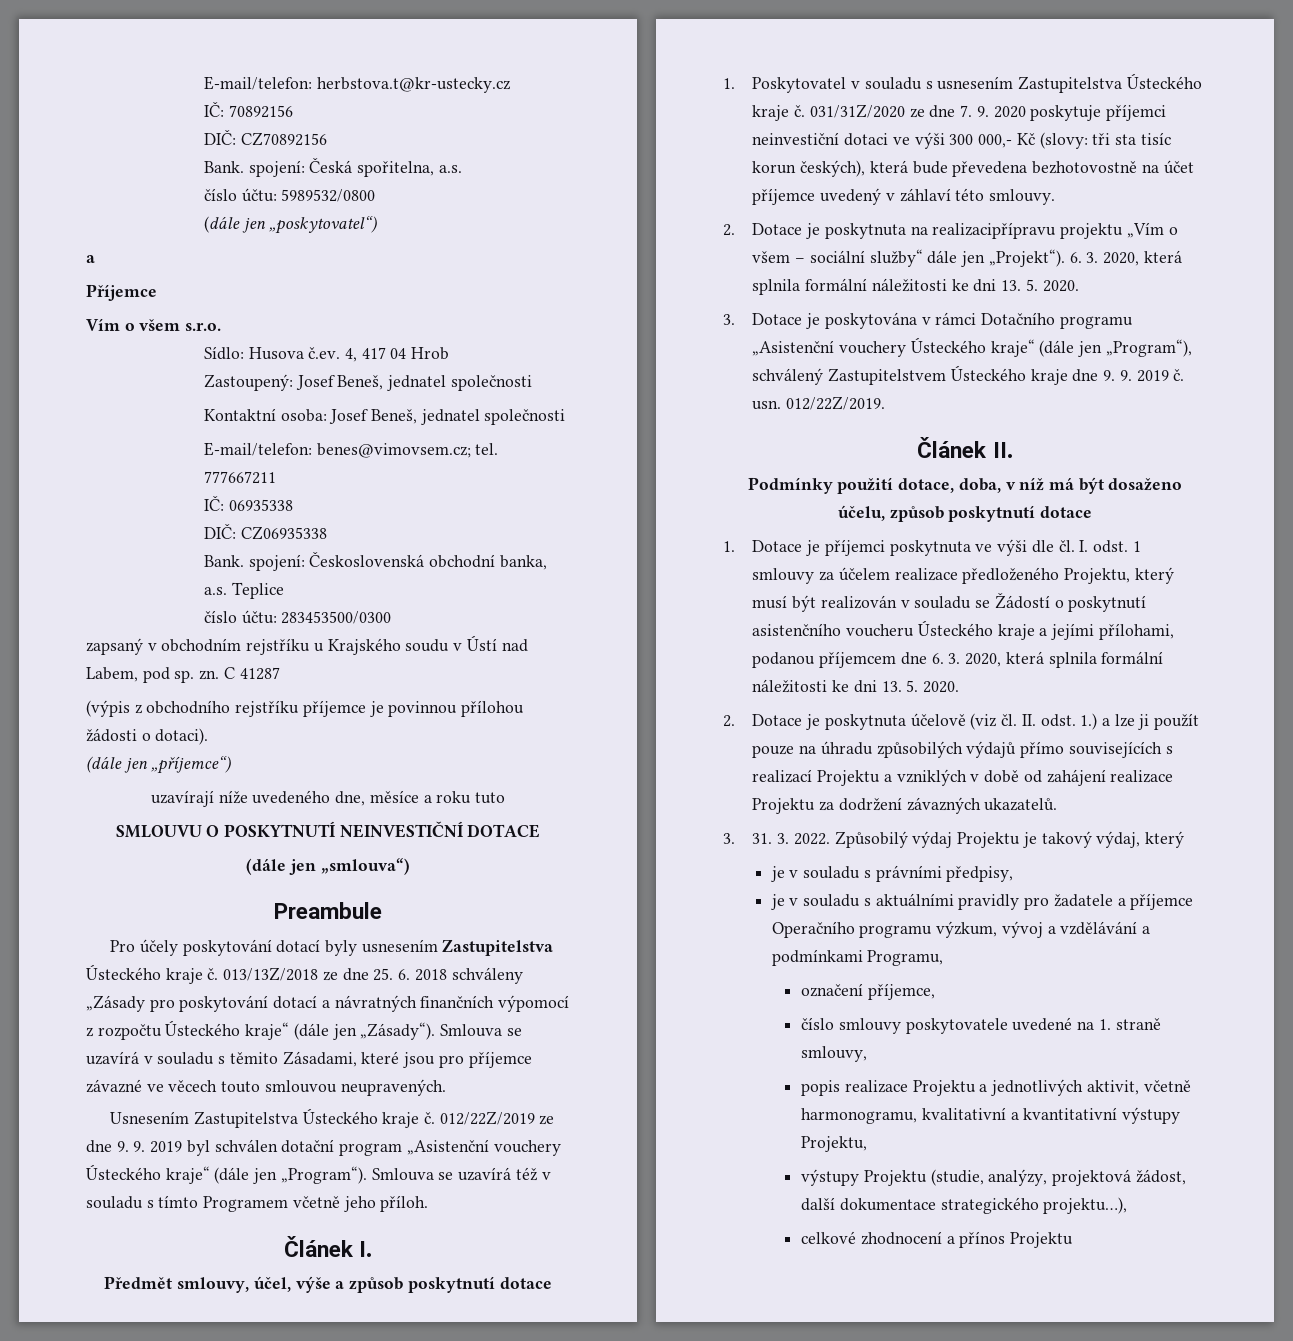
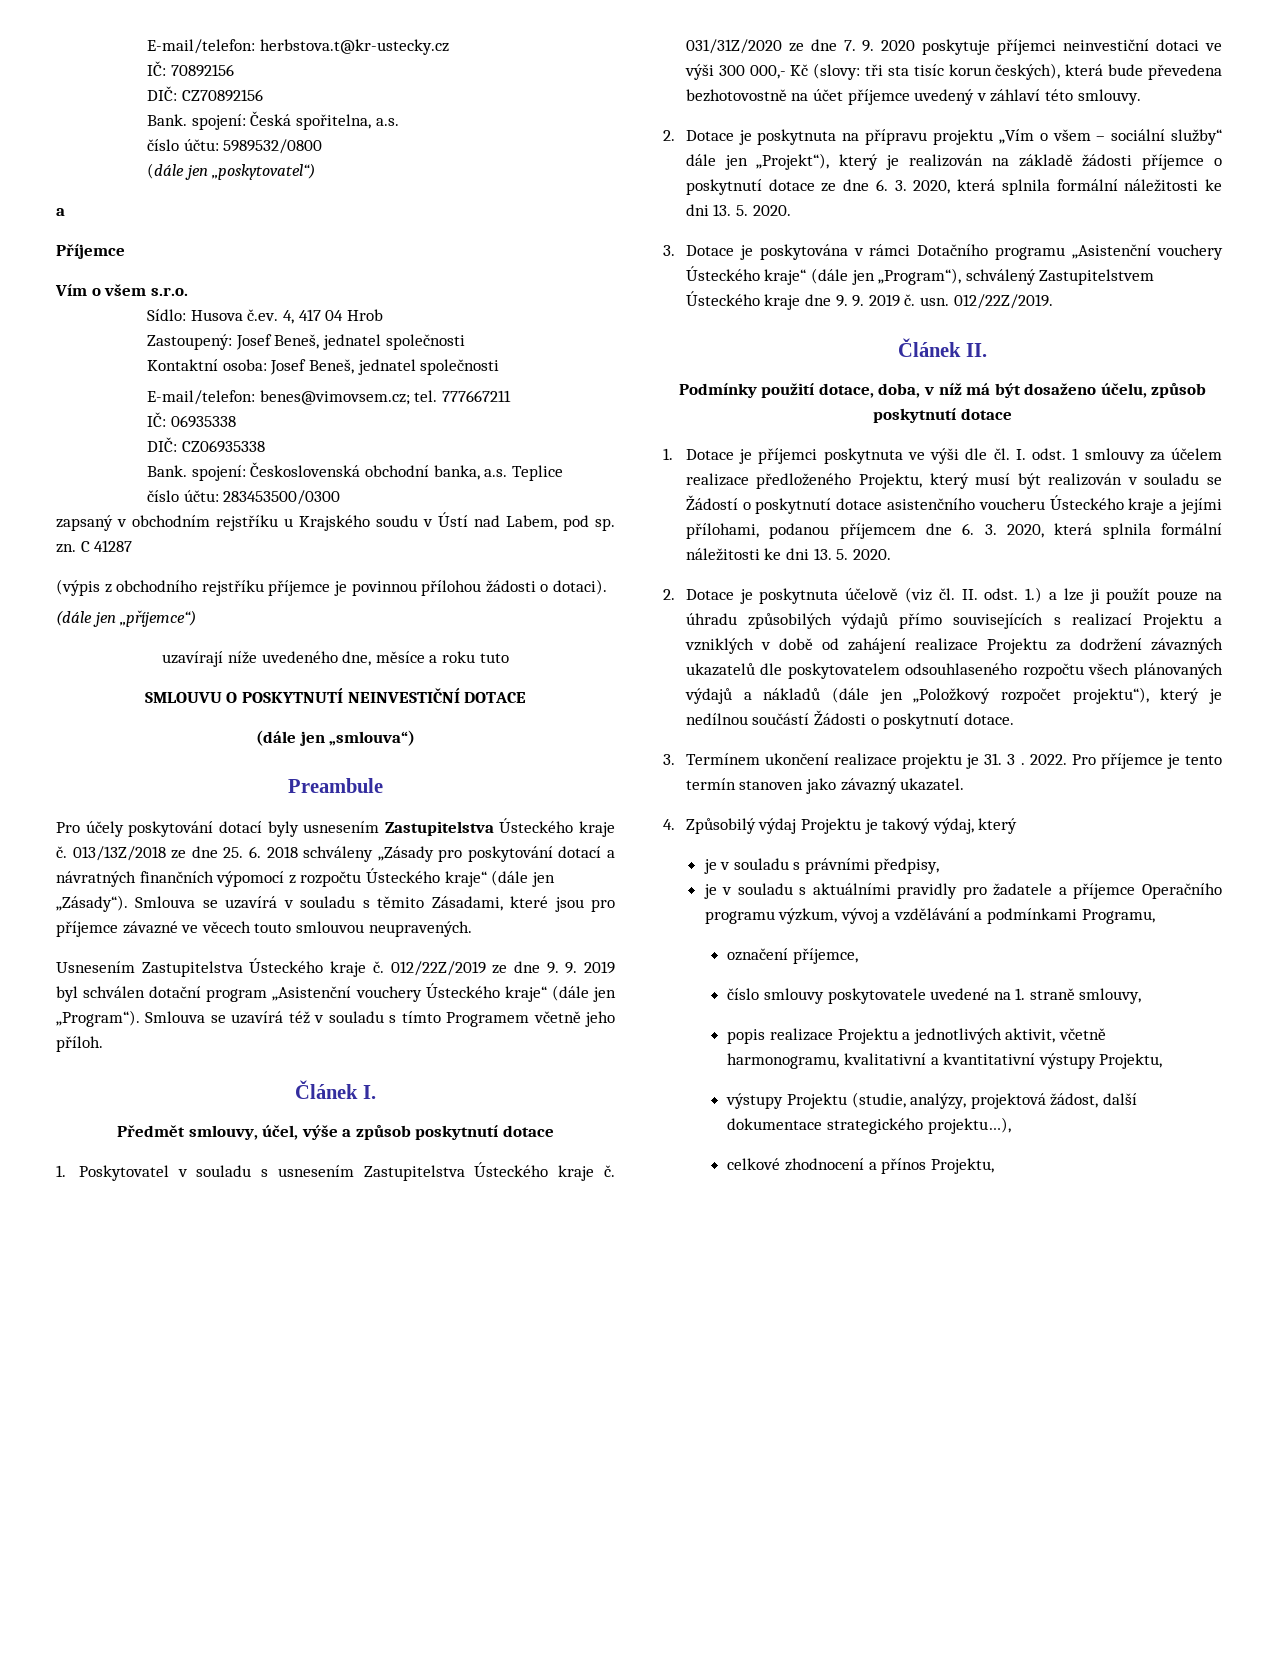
[932,222,1057,239] realizacipřípravu -> [865,129,928,145] přípravu
[988,249,1065,267] „Projekt“). -> [756,153,1222,170] [685,179,870,195] „Projekt“), který je realizován na základě žádosti příjemce o poskytnutí dotace ze dne
(1147, 603) none -> [836,498,883,510] dotace
[984,798,1058,811] [723,833,830,845] ukazatelů. // 3. 31. 3. 2022. -> [685,663,1223,679] [684,687,1222,704] [685,710,1014,729] [663,753,1222,769] [685,778,965,794] [663,819,675,830] ukazatelů dle poskytovatelem odsouhlaseného rozpočtu všech plánovaných výdajů a nákladů (dále jen „Položkový rozpočet projektu“), který je nedílnou součástí Žádosti o poskytnutí dotace. // 3. Termínem ukončení realizace projektu je 31. 3 . 2022. Pro příjemce je tento termín stanoven jako závazný ukazatel. // 4.
[1010,1232,1074,1248] Projektu -> [930,1158,994,1174] Projektu,

